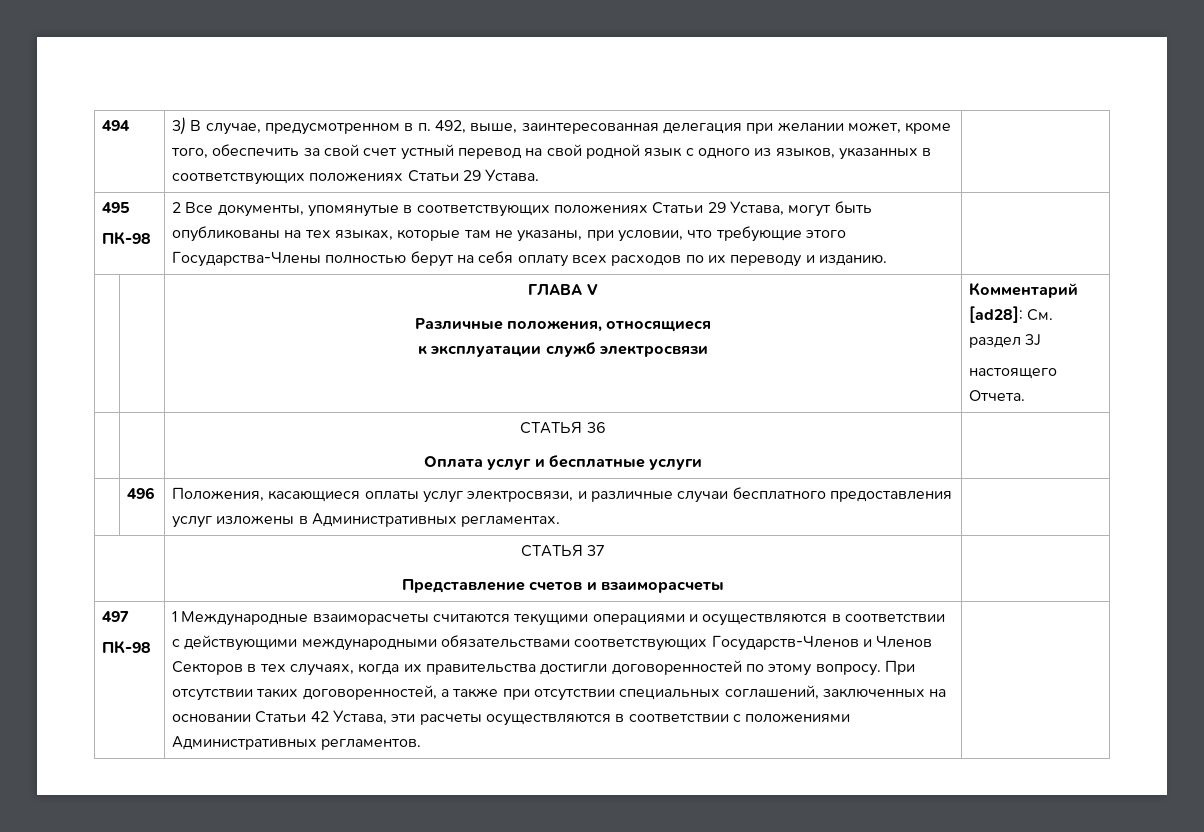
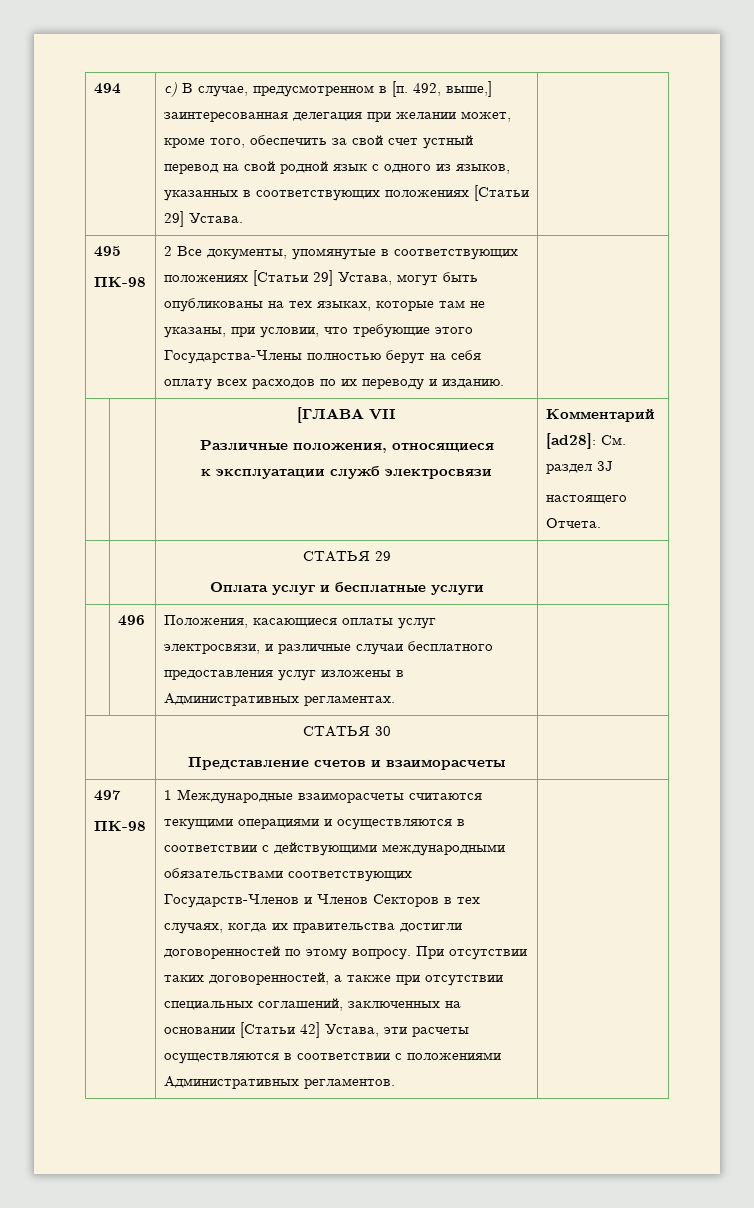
[172,117,187,135] 3) -> [163,82,177,97] c)
[417,120,518,134] п. 492, выше, -> [391,81,492,97] [п. 492, выше,]
[407,170,482,182] Статьи 29 -> [473,185,529,201] [163,211,184,227] [Статьи 29]
[652,202,726,214] Статьи 29 -> [252,270,333,286] [Статьи 29]
[528,284,598,296] ГЛАВА V -> [297,407,396,423] [ГЛАВА VII
[586,422,606,433] 36 -> [374,551,391,561] 29
[587,545,606,556] 37 -> [374,726,391,736] 30
[255,711,329,723] Статьи 42 -> [239,1022,320,1038] [Статьи 42]

